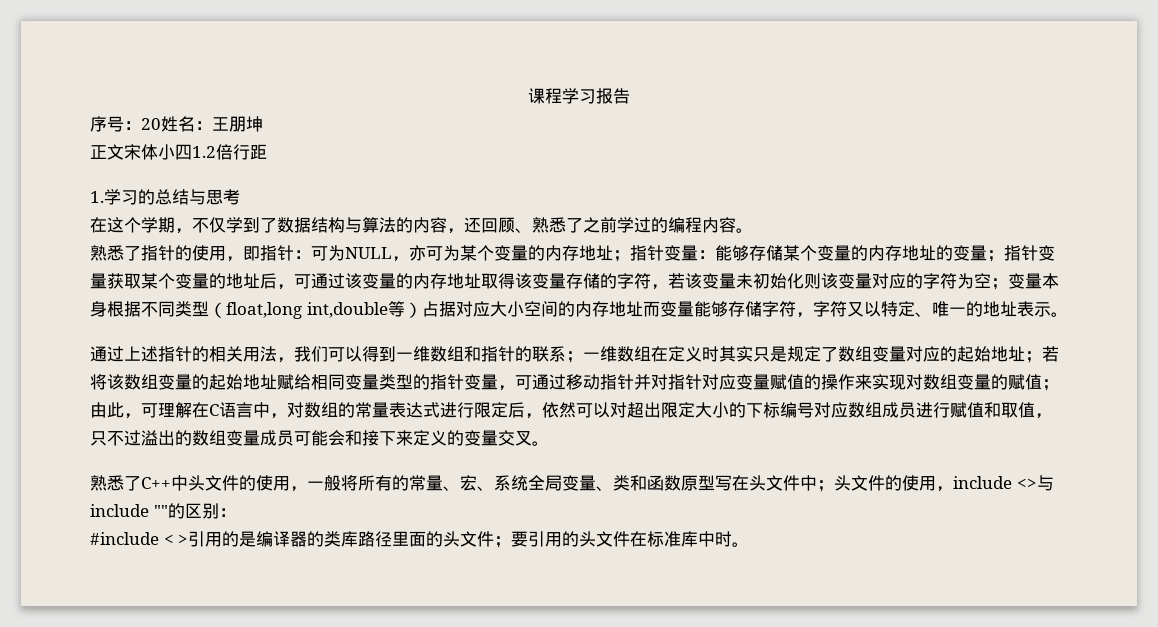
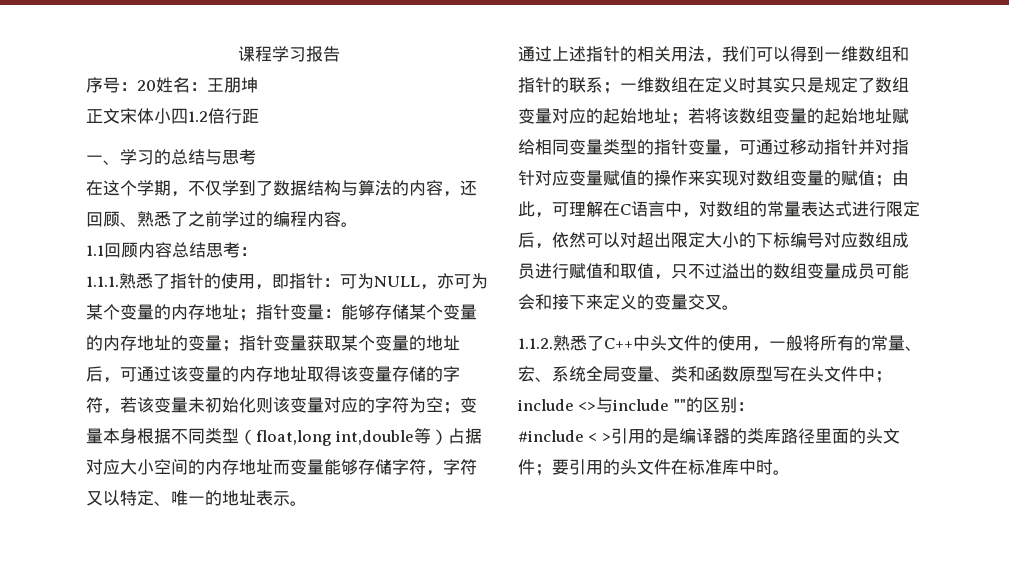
[90,191,104,203] 1. -> [86,155,120,165] 一、
(753, 230) none -> [86,242,257,258] [86,276,119,287] 1.1回顾内容总结思考： // 1.1.1.
(549, 443) none -> [518,338,553,349] 1.1.2.
[834,475,953,492] 头文件的使用， -> (892, 377) none

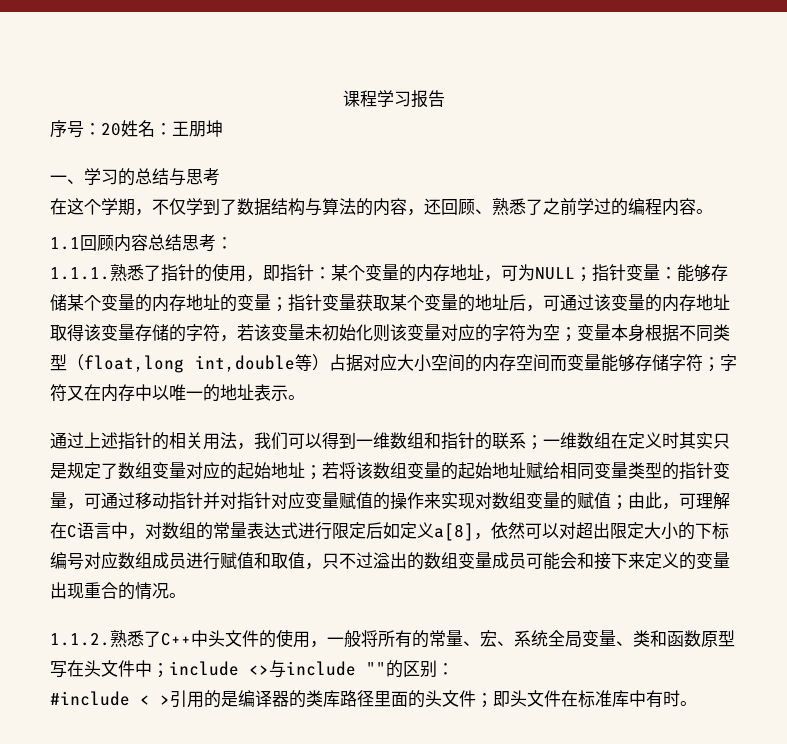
[86,108,259,124] // 正文宋体小四1.2倍行距 -> (223, 128) none
[340,273,488,290] [86,304,239,320] 可为NULL，亦可为某个变量的内存地址 -> [331,264,575,282] 某个变量的内存地址，可为NULL
[239,459,273,475] 地址 -> [516,354,550,372] 空间
[426,459,477,476] [86,490,171,506] ，字符又以特定、 -> [703,354,737,372] [50,384,169,402] ；字符又在内存中以
(535, 240) none -> [383,522,474,541] 如定义a[8]
[688,294,722,310] 交叉 -> [50,582,169,600] 出现重合的情况
[552,459,620,475] 要引用的 -> [493,691,510,707] 即
(756, 467) none -> [646,690,663,708] 有

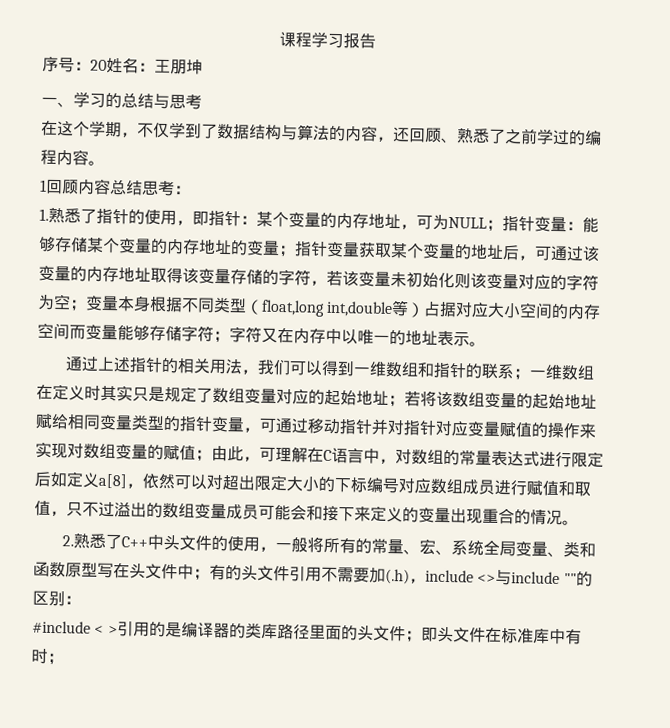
[50,237,80,250] 1.1 -> [40,179,47,192] 1
[50,267,110,280] 1.1.1. -> [39,208,49,221] 1.
[50,633,110,646] 1.1.2. -> [62,535,75,547] 2.
(169, 670) none -> [209,564,426,585] 有的头文件引用不需要加(.h)，
[680,701,697,706] 。 -> [47,652,64,666] ；

